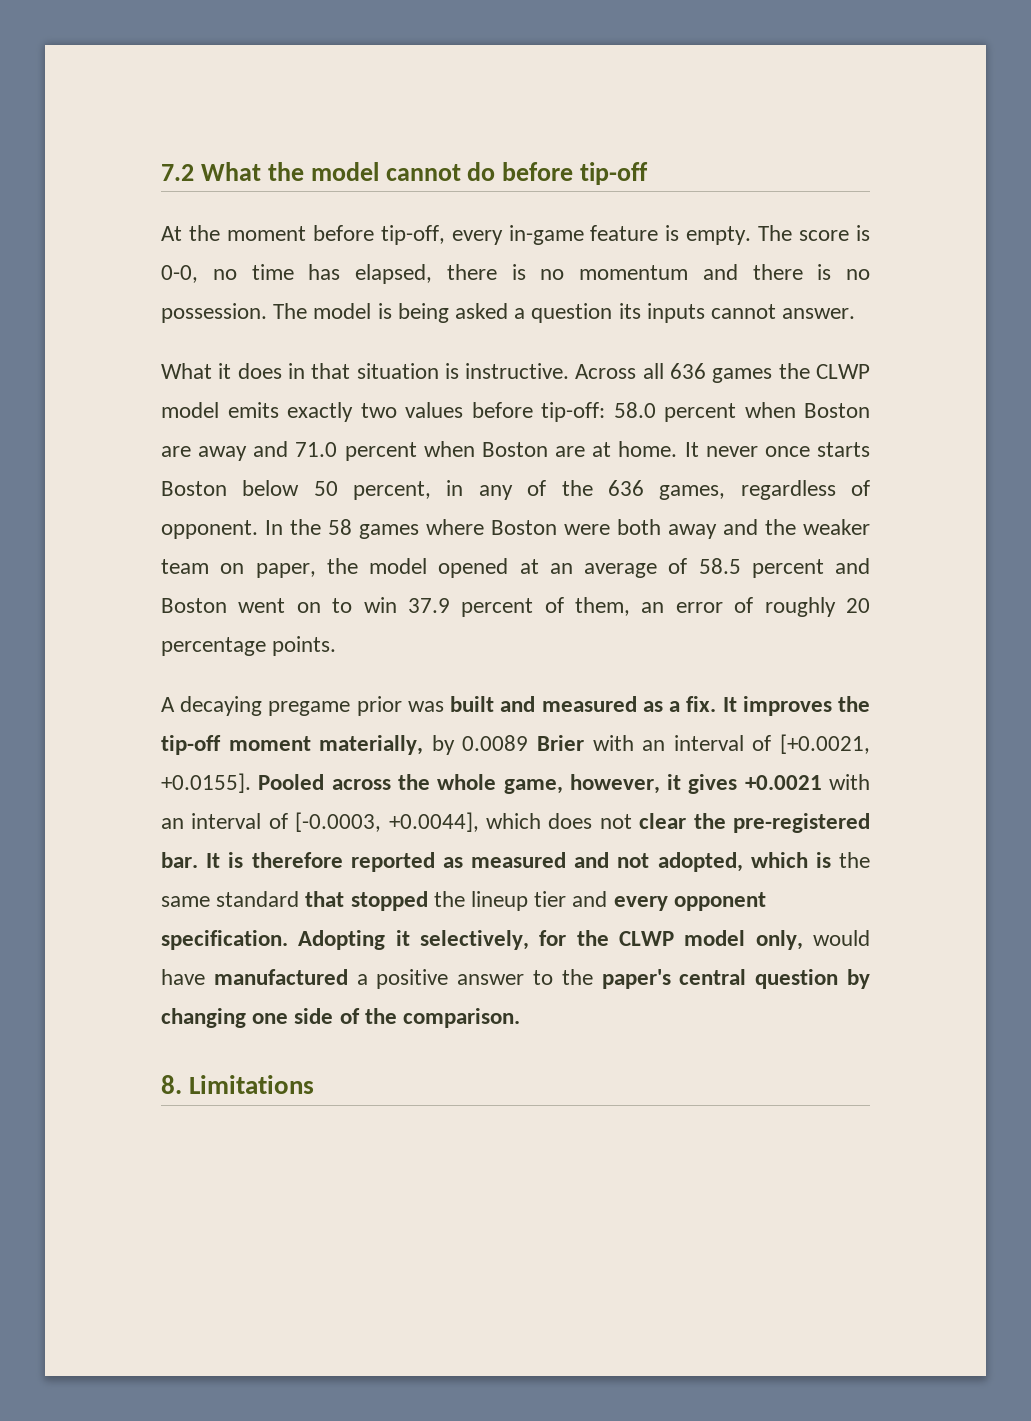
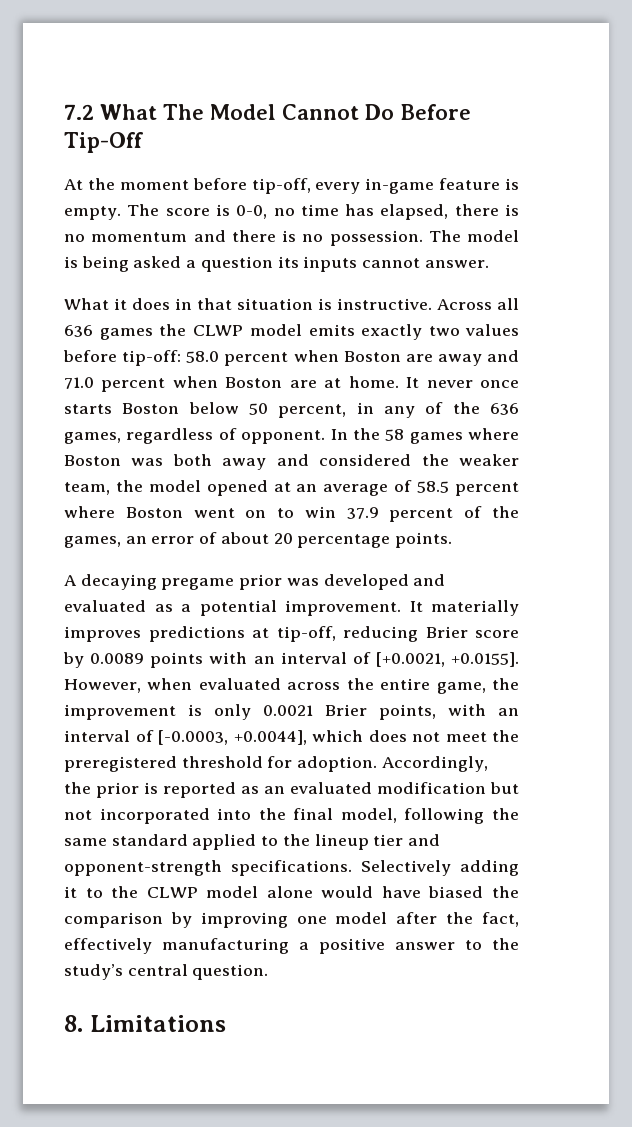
[267,162,649,185] the model cannot do before tip-off -> [162,104,471,120] [64,132,143,153] The Model Cannot Do Before Tip-Off
[564,524,610,535] were -> [131,458,164,466] was
(758, 527) none -> [319,454,412,466] considered
[161,559,316,578] team on paper, -> [64,482,110,495] team,
[835,558,870,574] and -> [64,506,115,518] where
[575,597,631,616] them, -> [492,506,519,518] [64,536,121,548] the games,
[764,597,836,617] roughly -> [220,532,269,544] about
[450,696,871,716] [161,735,424,755] built and measured as a fix. It improves the tip-off moment materially, -> [323,574,446,590] [64,600,519,616] [64,626,519,642] developed and evaluated as a potential improvement. It materially improves predictions at tip-off, reducing Brier score
[537,735,584,751] Brier -> [150,652,204,668] points
[258,774,822,794] Pooled across the whole game, however, it gives +0.0021 -> [64,678,520,694] [64,704,436,720] However, when evaluated across the entire game, the improvement is only 0.0021 Brier points,
[639,813,870,833] [161,852,831,872] clear the pre-registered bar. It is therefore reported as measured and not adopted, which is -> [445,730,519,742] [64,756,488,772] [64,782,519,798] [64,808,485,824] meet the preregistered threshold for adoption. Accordingly, the prior is reported as an evaluated modification but not incorporated into the final model, following
[305,891,428,911] that stopped -> [192,834,279,850] applied to
[613,892,766,911] [161,930,803,950] every opponent specification. Adopting it selectively, for the CLWP model only, -> [64,860,519,876] [64,886,313,898] opponent-strength specifications. Selectively adding it to the CLWP model alone
[213,969,348,985] manufactured -> [428,886,519,898] [64,912,519,928] [64,938,289,954] biased the comparison by improving one model after the fact, effectively manufacturing
[601,969,870,989] [161,1008,521,1028] paper's central question by changing one side of the comparison. -> [64,964,269,980] study’s central question.

